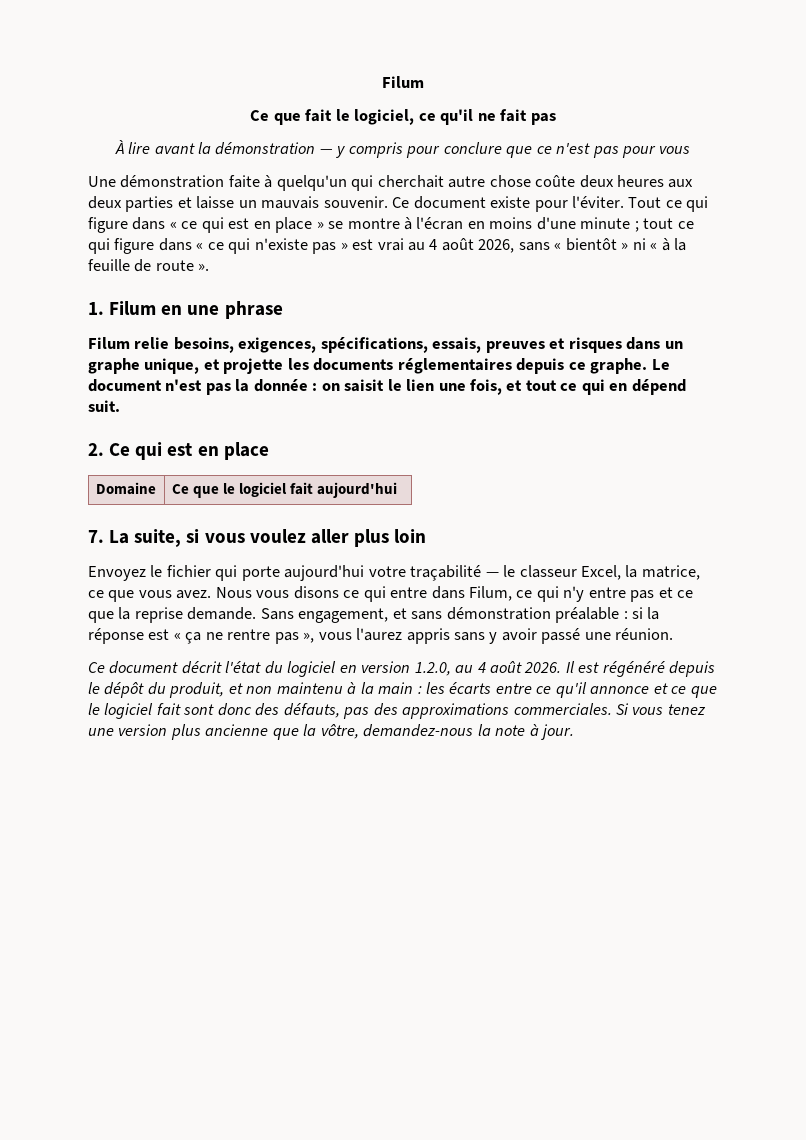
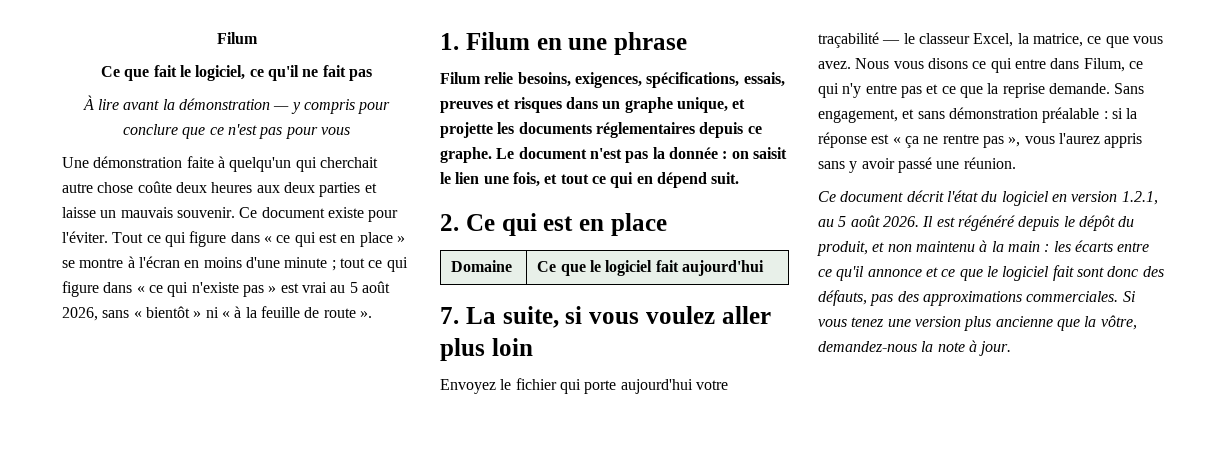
[429,239,438,250] 4 -> [349,282,358,293] 5
[414,662,486,676] 1.2.0, au 4 -> [1121,191,1158,205] [818,216,847,227] 1.2.1, au 5

